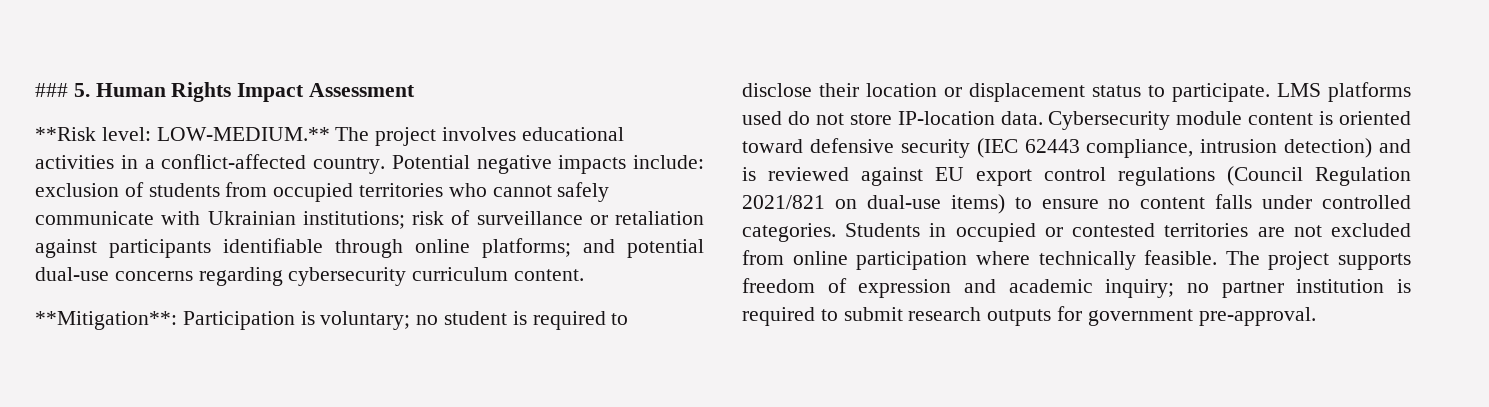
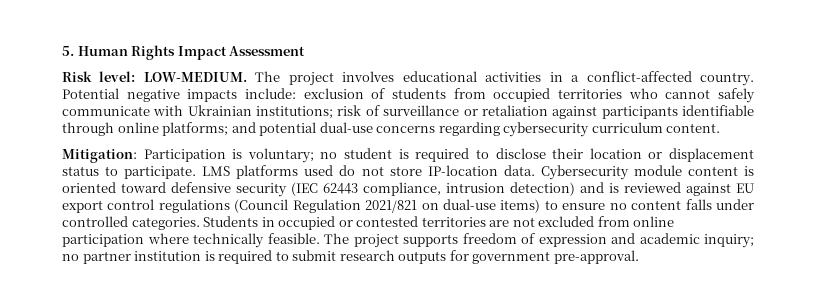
[35,83,68,97] ### -> (62, 51) none
[35,127,330,141] **Risk level: LOW-MEDIUM.** -> [62,71,247,82] Risk level: LOW-MEDIUM.
[35,311,177,330] **Mitigation**: -> [62,149,137,163] Mitigation:

